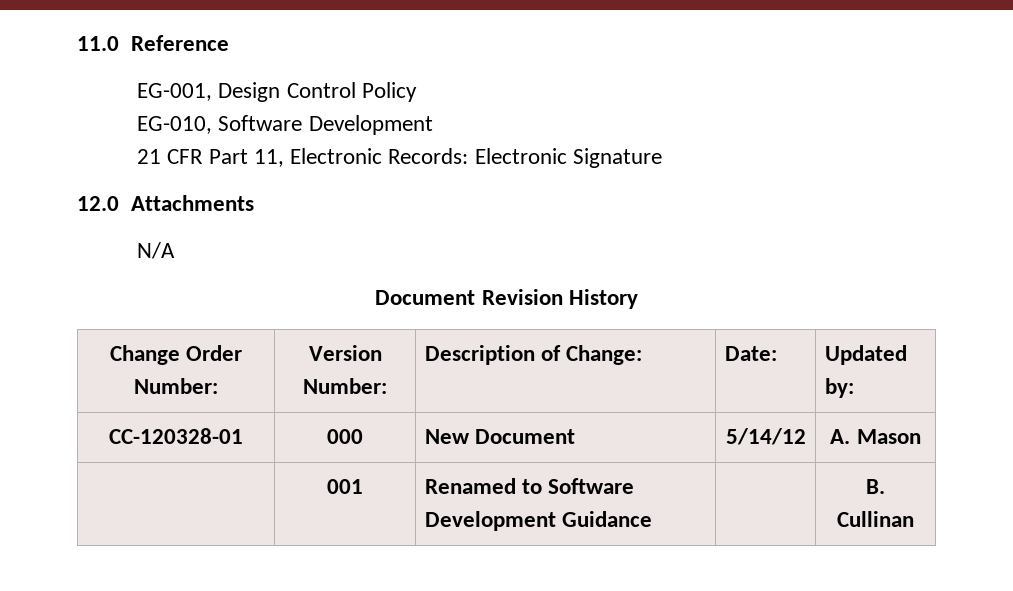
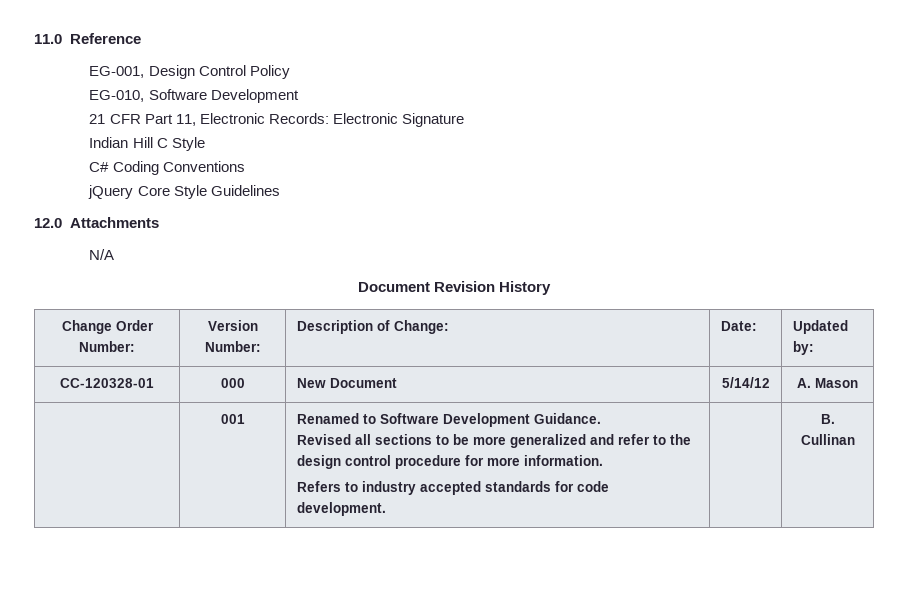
(662, 158) none -> [89,137,205,151] [89,161,245,175] [88,185,280,199] // Indian Hill C Style // C# Coding Conventions // jQuery Core Style Guidelines
[561,511,652,527] Guidance -> [533,413,601,424] [296,434,691,448] [296,455,603,469] [296,481,609,495] [296,502,386,516] Guidance. // Revised all sections to be more generalized and refer to the design control procedure for more information. // Refers to industry accepted standards for code development.

